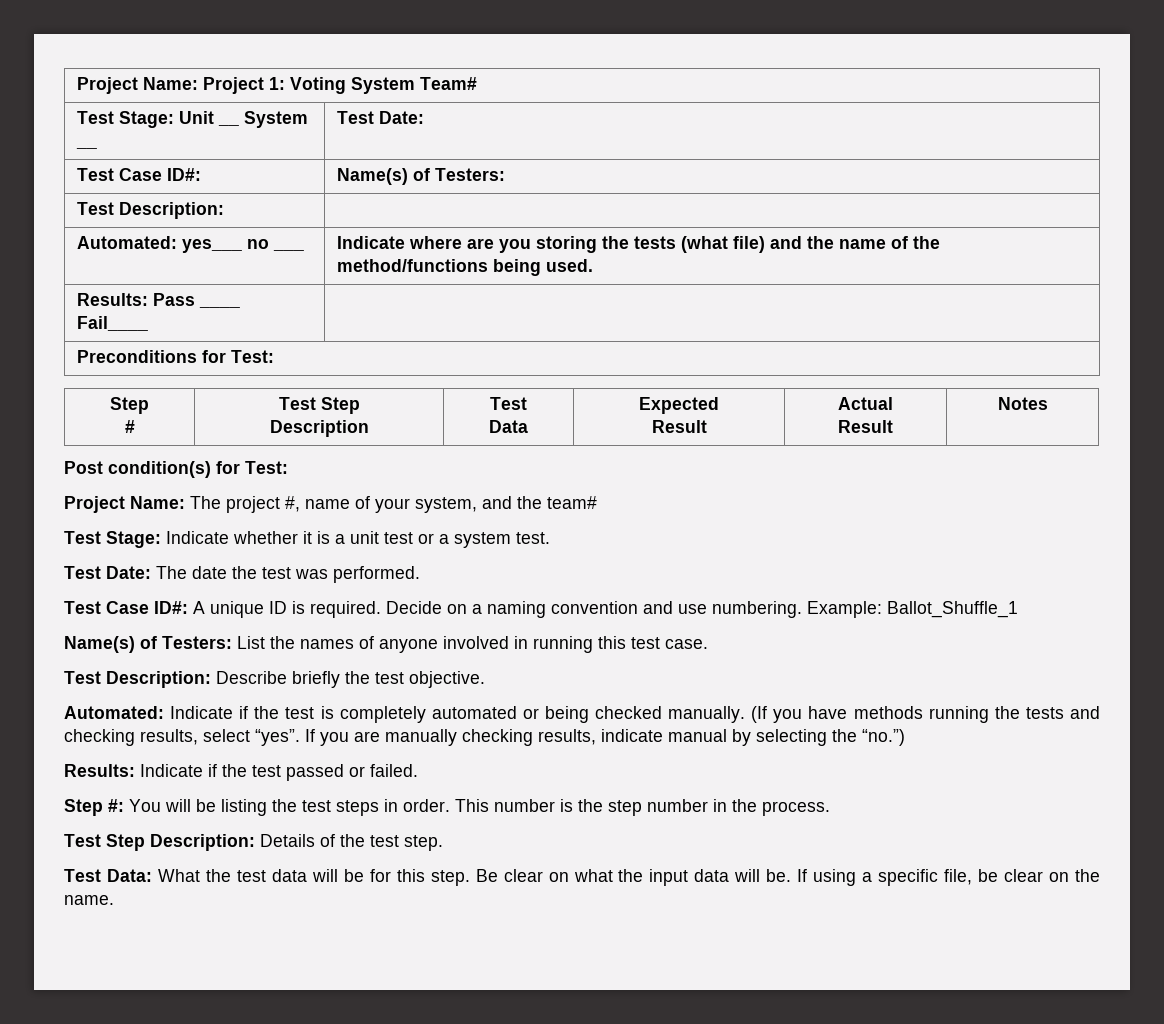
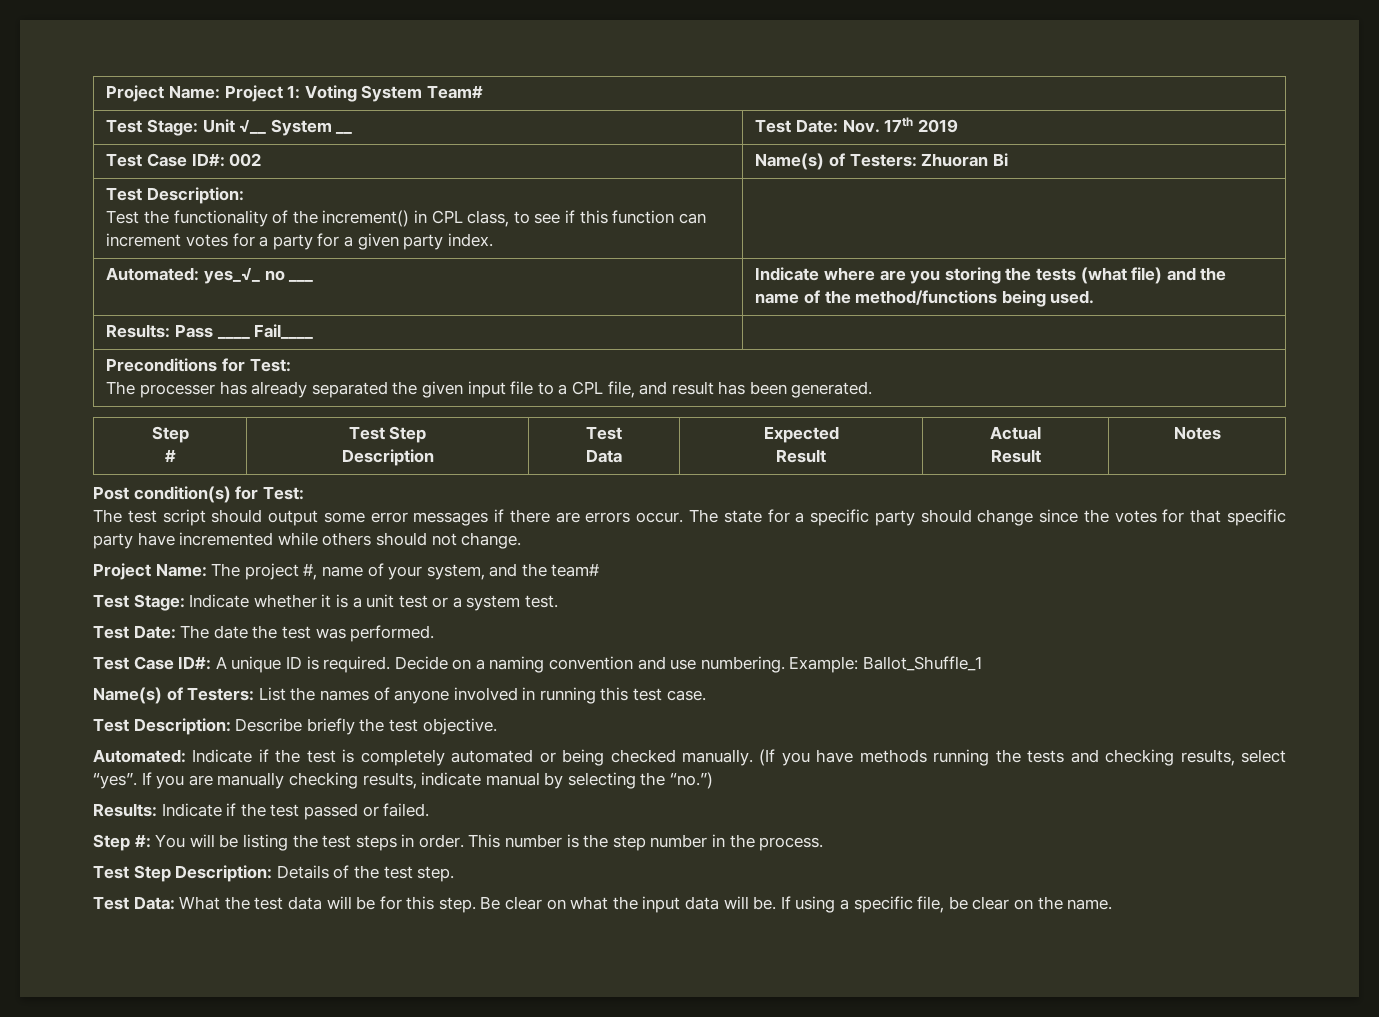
[218,124,240,126] __ -> [239,119,267,134] √__
[77,168,202,181] [337,168,506,185] [77,202,225,219] [77,236,243,253] // Test Case ID#: | Name(s) of Testers: // Test Description: | // Automated: yes___ -> [842,117,958,133] [106,153,262,167] [755,153,1008,170] [106,187,245,204] [106,210,706,227] [106,233,493,250] [106,267,261,284] Nov. 17th 2019 // Test Case ID#: 002 | Name(s) of Testers: Zhuoran Bi // Test Description: // Test the functionality of the increment() in CPL class, to see if this function can increment votes for a party for a given party index. | // Automated: yes_√_
(275, 356) none -> [106,381,873,398] // The processer has already separated the given input file to a CPL file, and result has been generated.
(288, 467) none -> [93,509,1286,526] [93,532,522,549] // The test script should output some error messages if there are errors occur. The state for a specific party should change since the votes for that specific party have incremented while others should not change.

